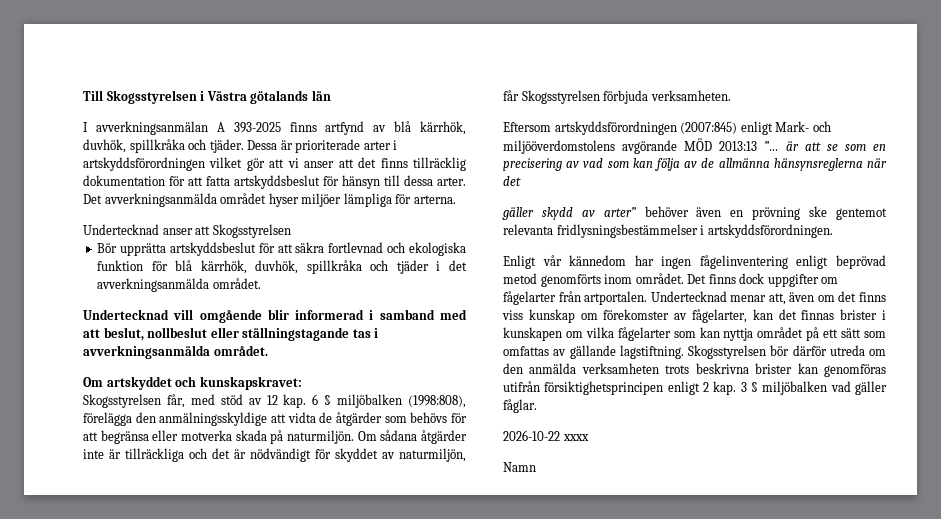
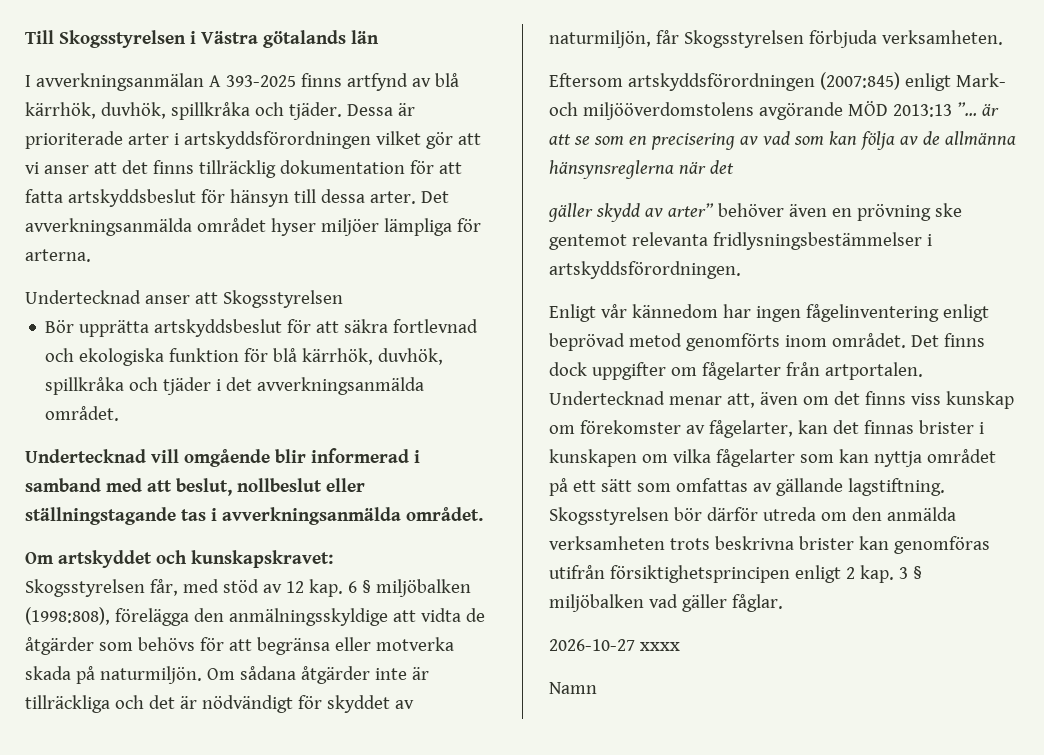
[503,430,560,441] 2026-10-22 -> [549,639,635,651] 2026-10-27

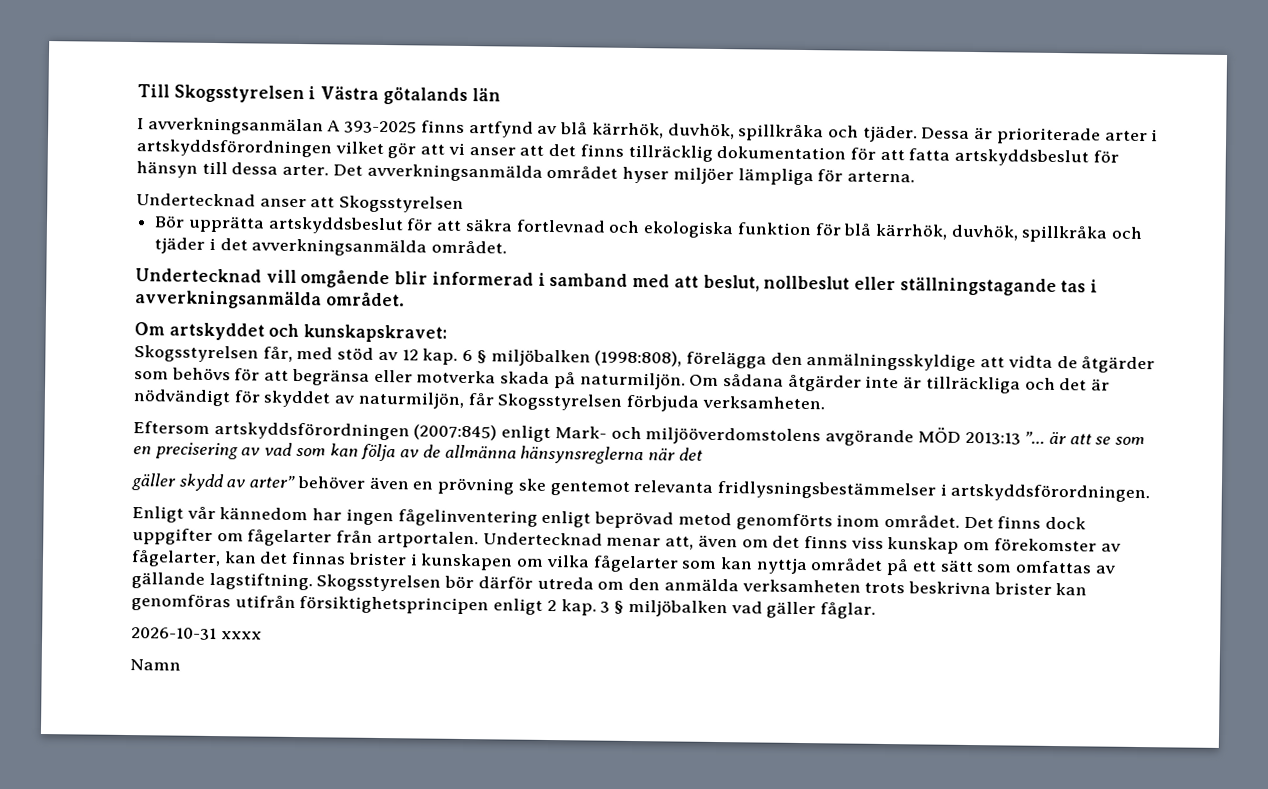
[549,639,635,651] 2026-10-27 -> [131,627,217,641] 2026-10-31

